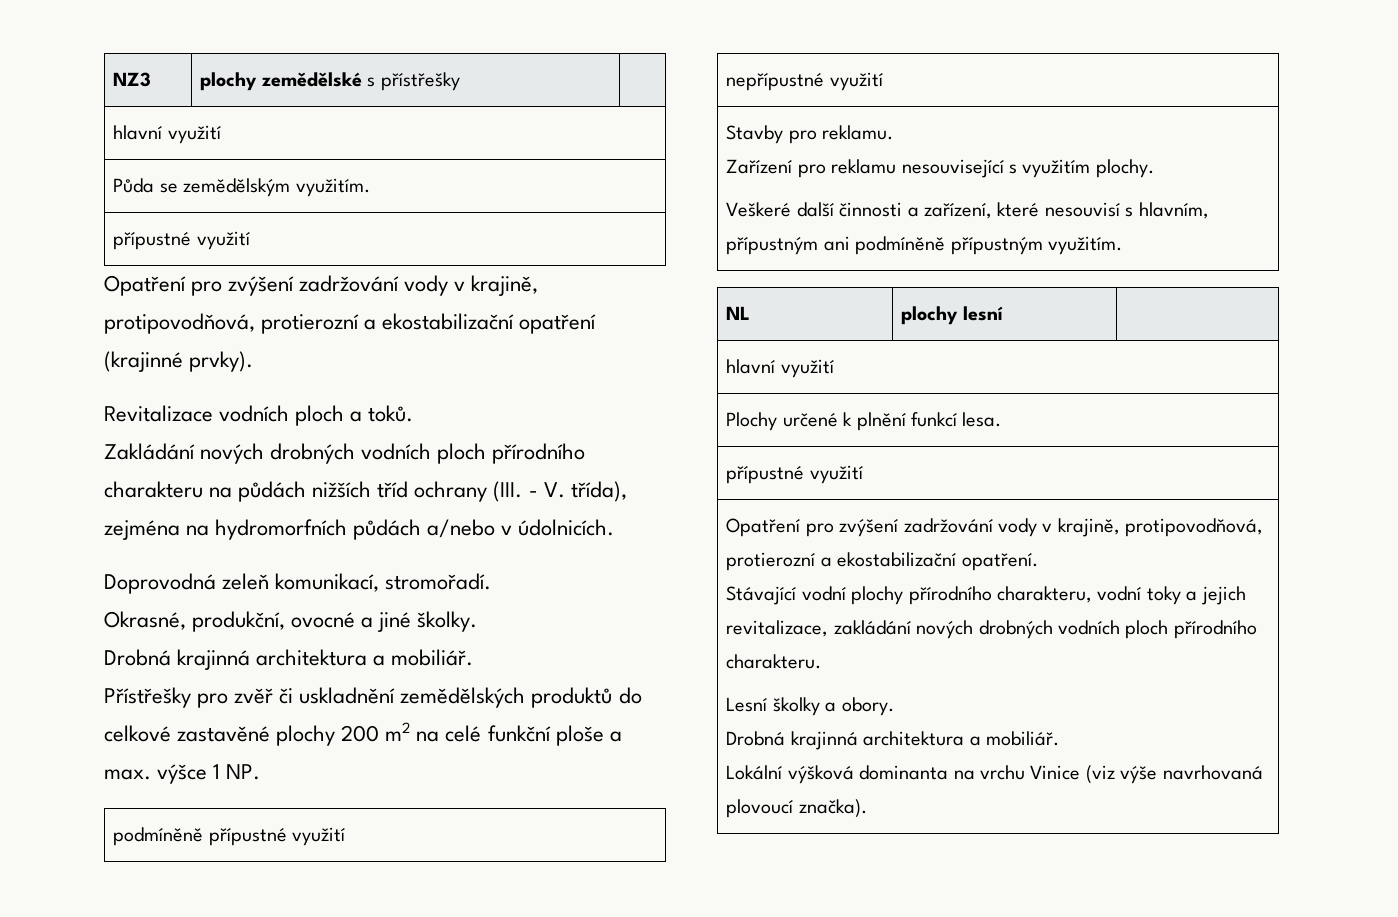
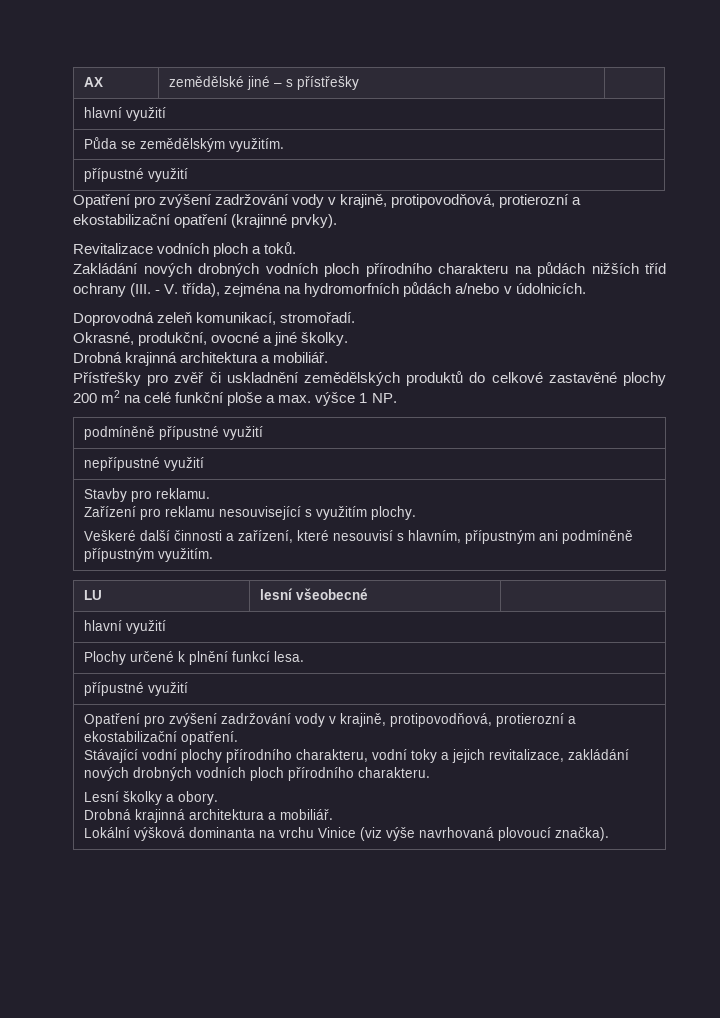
[113,72,152,87] [200,72,362,91] NZ3 | plochy zemědělské -> [83,77,103,87] [168,76,282,90] AX | zemědělské jiné –
[726,306,751,320] [901,306,959,325] NL | plochy -> [83,590,102,600] LU |
(1003, 313) none -> [295,588,368,600] všeobecné

